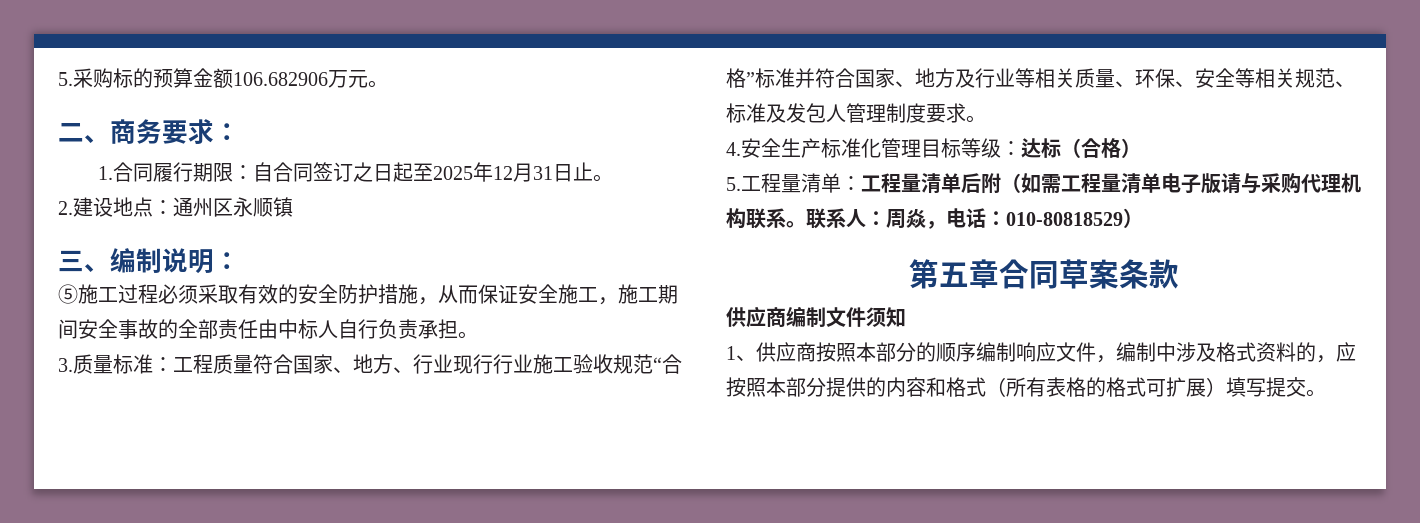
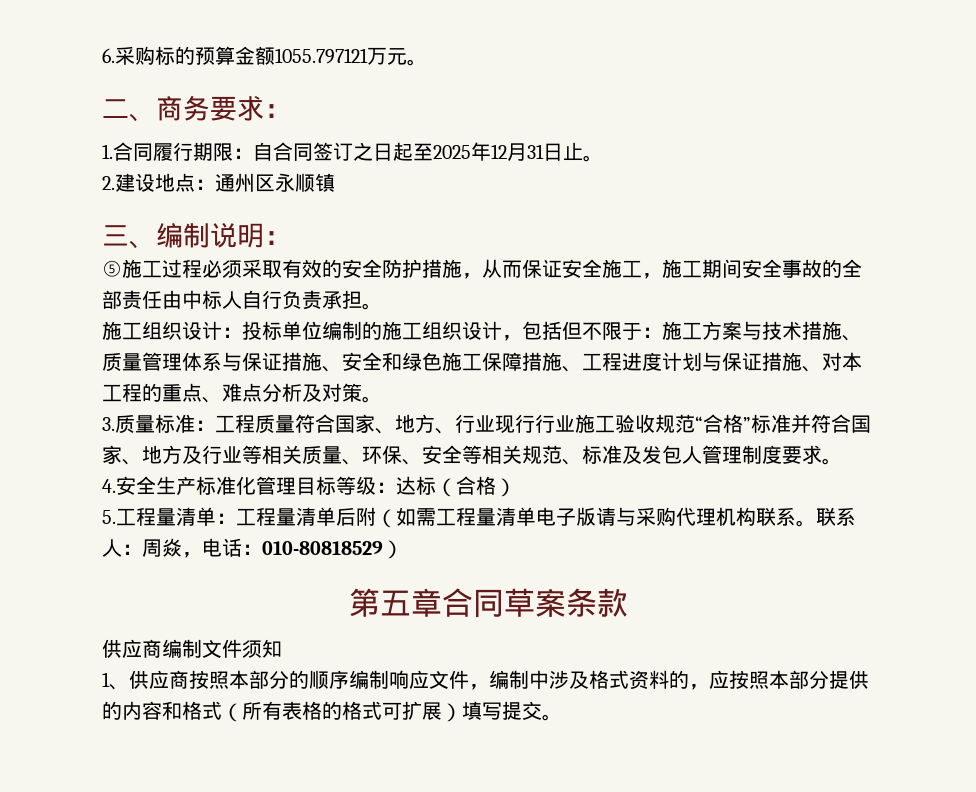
[58,72,73,86] 5. -> [102,48,115,63] 6.
[233,72,328,86] 106.682906 -> [275,48,368,64] 1055.797121
(478, 335) none -> [102,321,862,341] [102,352,862,372] [102,383,382,403] // 施工组织设计：投标单位编制的施工组织设计，包括但不限于：施工方案与技术措施、质量管理体系与保证措施、安全和绿色施工保障措施、工程进度计划与保证措施、对本工程的重点、难点分析及对策。

